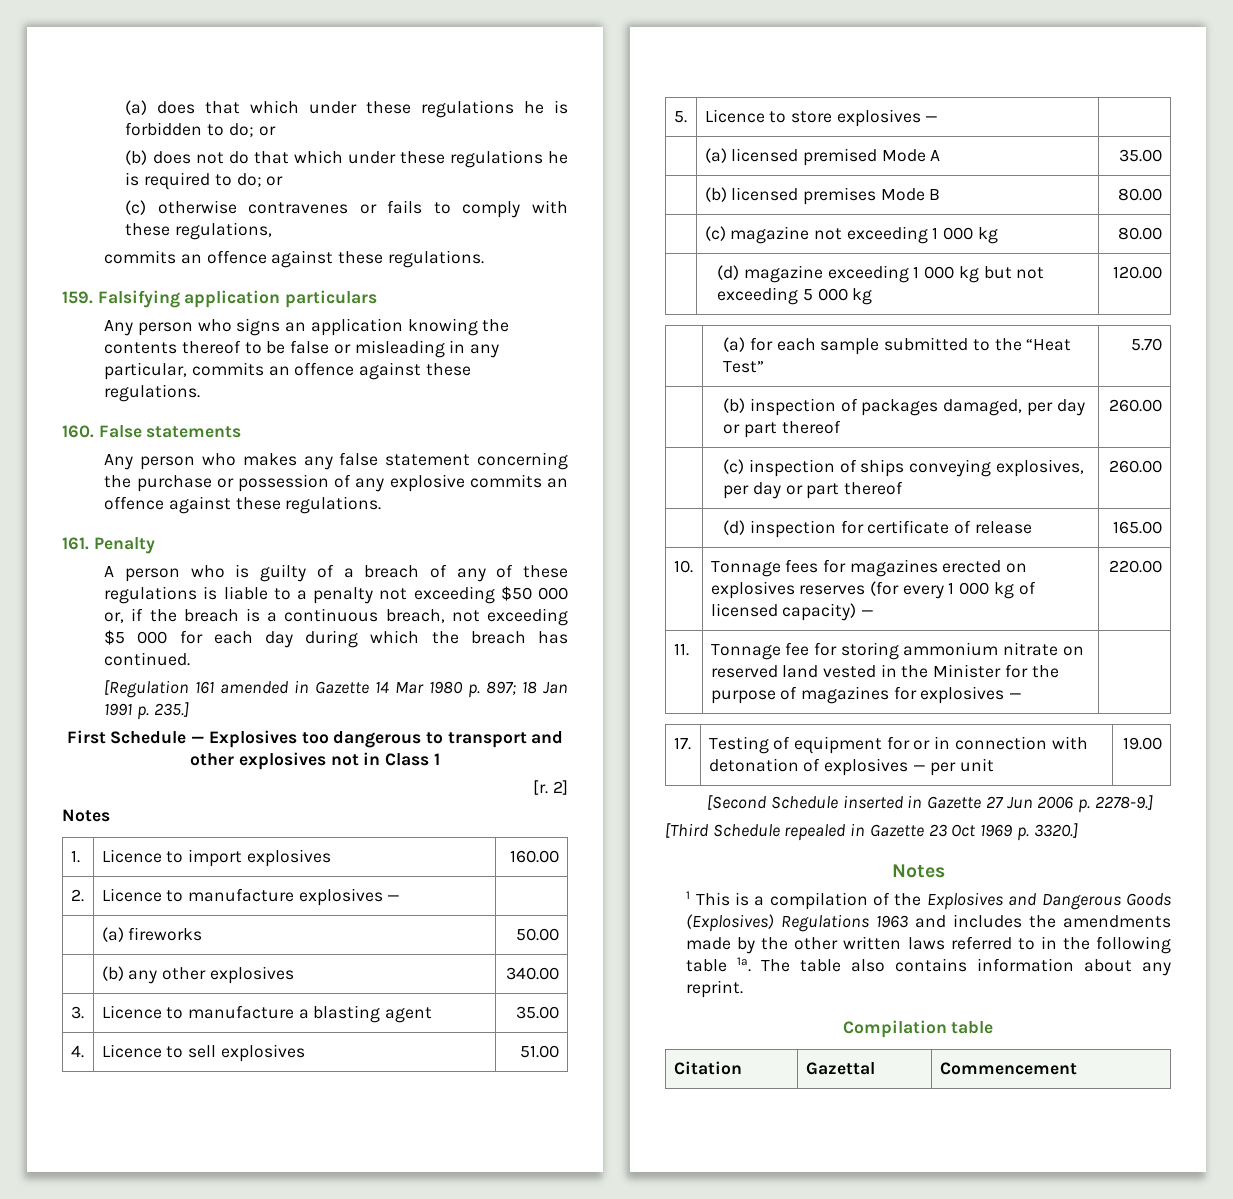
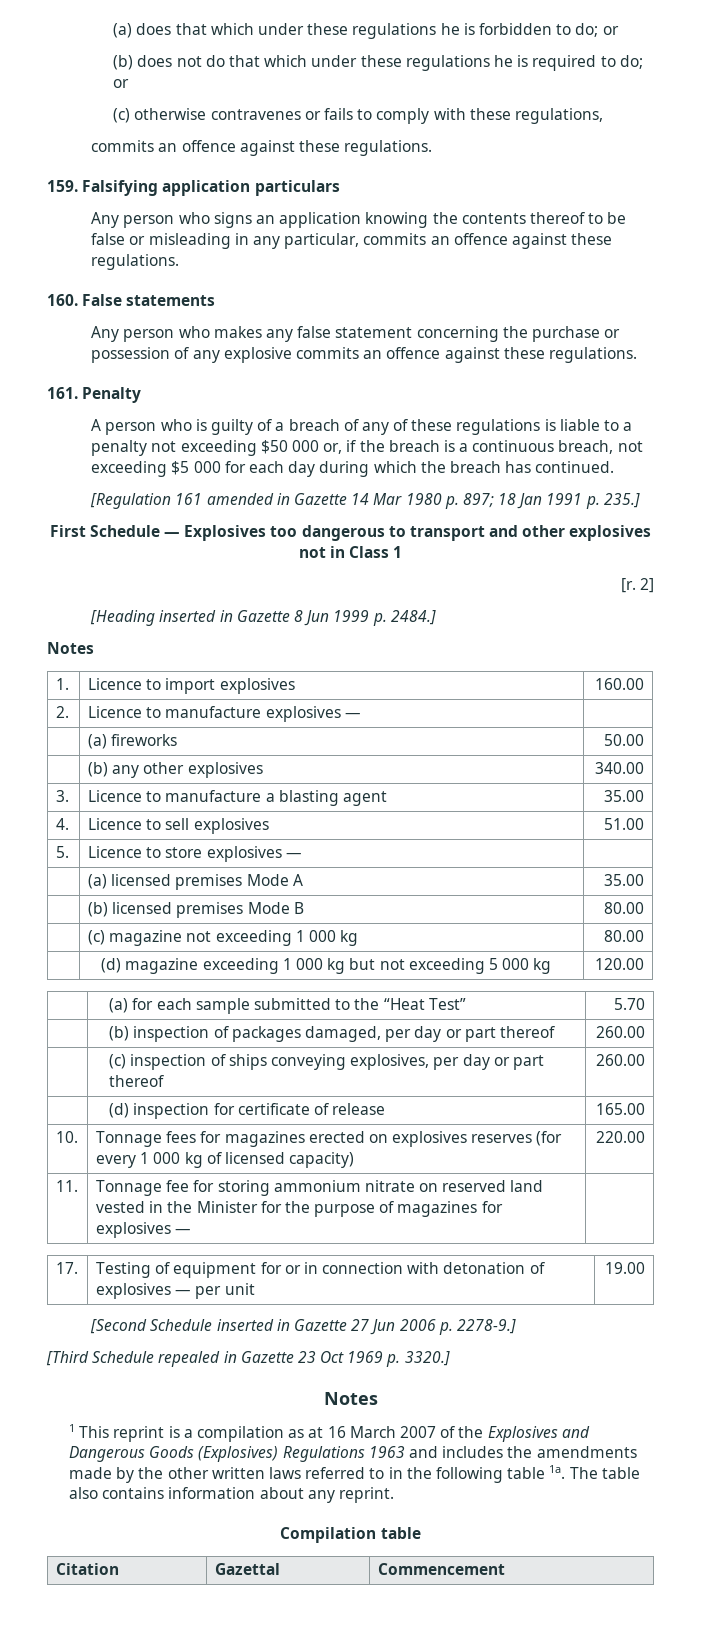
(568, 787) none -> [90,610,436,626] // [Heading inserted in Gazette 8 Jun 1999 p. 2484.]
[802,148,877,166] premised -> [175,874,243,890] premises
[860,610,874,616] — -> (355, 1160) none
(730, 899) none -> [113,1426,165,1442] reprint
(868, 901) none -> [288,1426,436,1438] as at 16 March 2007

